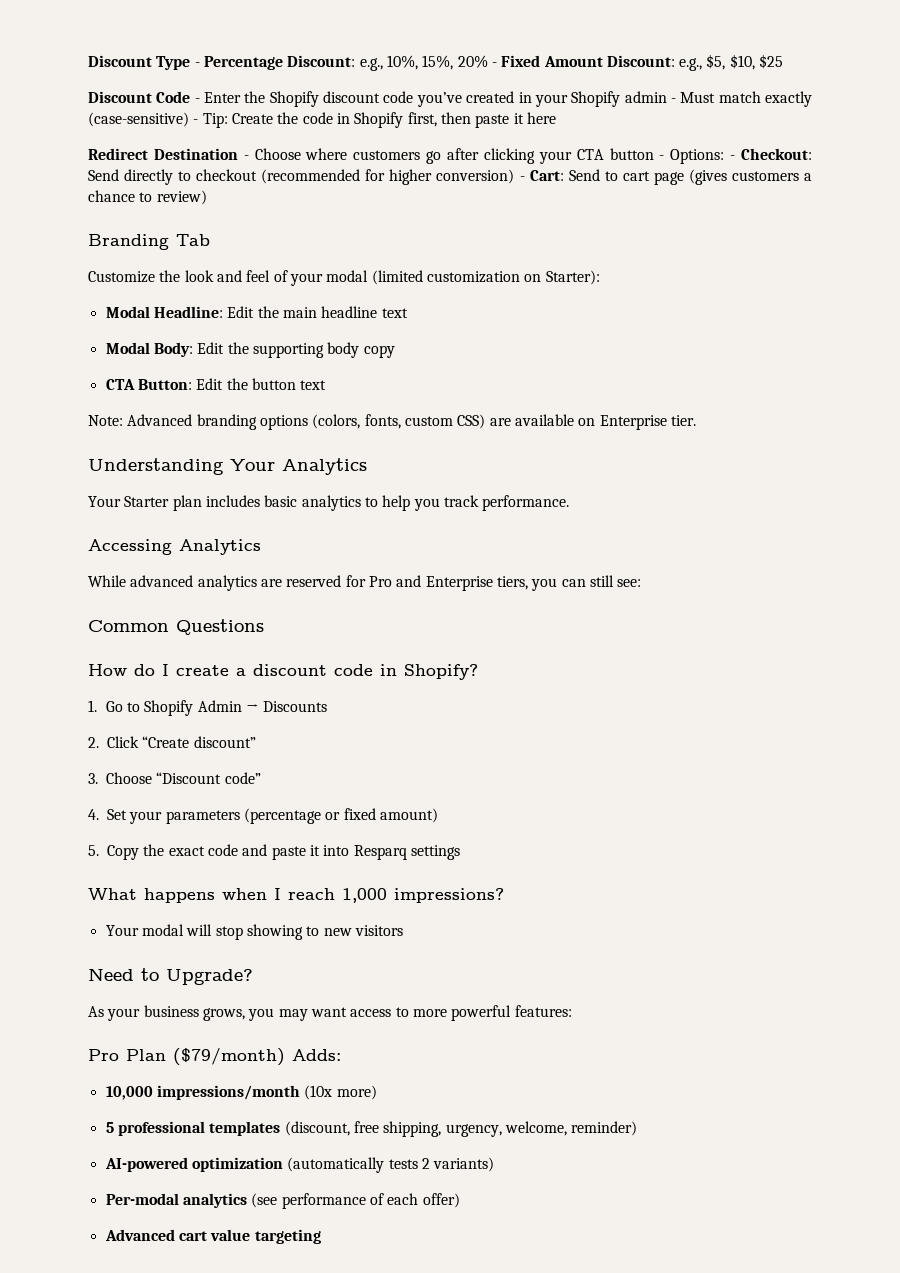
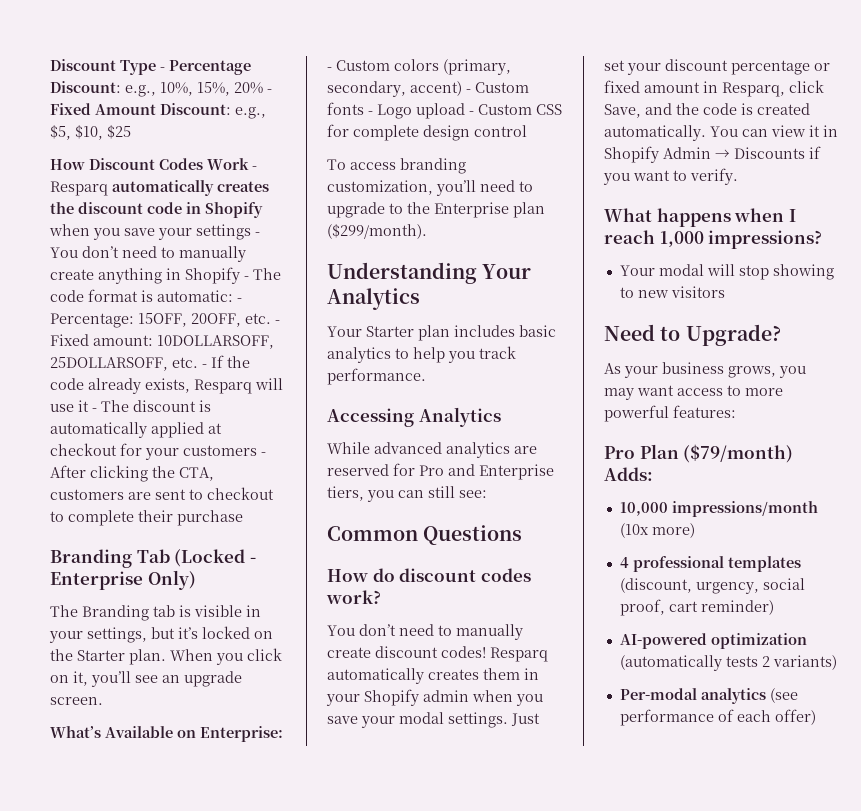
[88,91,813,107] [88,112,556,128] [88,148,813,164] [88,169,812,185] [88,190,207,205] [88,234,210,250] [88,270,600,286] [105,306,408,318] [105,342,395,358] [105,378,327,390] [88,414,696,430] Discount Code - Enter the Shopify discount code you’ve created in your Shopify admin - Must match exactly (case-sensitive) - Tip: Create the code in Shopify first, then paste it here // Redirect Destination - Choose where customers go after clicking your CTA button - Options: - Checkout: Send directly to checkout (recommended for higher conversion) - Cart: Send to cart page (gives customers a chance to review) // Branding Tab // Customize the look and feel of your modal (limited customization on Starter): // Modal Headline: Edit the main headline text // Modal Body: Edit the supporting body copy // CTA Button: Edit the button text // Note: Advanced branding options (colors, fonts, custom CSS) are available on Enterprise tier. -> [50,158,257,170] [50,180,269,196] [50,202,263,218] [49,224,260,240] [50,246,246,262] [50,267,281,284] [50,289,242,302] [50,313,280,328] [50,334,274,349] [50,355,250,371] [50,378,283,394] [50,400,211,412] [50,422,222,438] [50,443,266,460] [50,465,214,482] [50,487,274,500] [50,510,243,526] [50,549,256,568] [50,570,196,590] [50,605,261,621] [49,626,273,643] [50,648,282,665] [50,671,242,687] [50,697,103,705] [50,726,283,742] [327,59,511,75] [327,81,529,97] [327,102,562,119] [327,124,527,141] [327,158,466,174] [327,180,533,196] [327,202,545,218] [327,224,427,239] How Discount Codes Work - Resparq automatically creates the discount code in Shopify when you save your settings - You don’t need to manually create anything in Shopify - The code format is automatic: - Percentage: 15OFF, 20OFF, etc. - Fixed amount: 10DOLLARSOFF, 25DOLLARSOFF, etc. - If the code already exists, Resparq will use it - The discount is automatically applied at checkout for your customers - After clicking the CTA, customers are sent to checkout to complete their purchase // Branding Tab (Locked - Enterprise Only) // The Branding tab is visible in your settings, but it’s locked on the Starter plan. When you click on it, you’ll see an upgrade screen. // What’s Available on Enterprise: - Custom colors (primary, secondary, accent) - Custom fonts - Logo upload - Custom CSS for complete design control // To access branding customization, you’ll need to upgrade to the Enterprise plan ($299/month).
[162,664,478,680] [88,700,328,716] [88,736,256,748] [88,772,261,784] [88,808,438,824] [88,844,460,860] I create a discount code in Shopify? // 1. Go to Shopify Admin → Discounts // 2. Click “Create discount” // 3. Choose “Discount code” // 4. Set your parameters (percentage or fixed amount) // 5. Copy the exact code and paste it into Resparq settings -> [399,568,531,582] [326,590,381,604] [327,624,523,640] [327,646,548,662] [327,668,539,684] [326,689,543,706] [327,712,540,728] [604,59,830,75] [604,80,824,97] [604,103,810,118] [604,125,838,141] [604,146,821,163] [603,168,738,185] discount codes work? // You don’t need to manually create discount codes! Resparq automatically creates them in your Shopify admin when you save your modal settings. Just set your discount percentage or fixed amount in Resparq, click Save, and the code is created automatically. You can view it in Shopify Admin → Discounts if you want to verify.
[105,1122,114,1133] 5 -> [619,557,629,568] 4
[353,1121,567,1137] free shipping, urgency, welcome, -> [695,578,805,594] [619,599,698,616] urgency, social proof, cart
[104,1229,321,1244] // Advanced cart value targeting -> (816, 717) none

